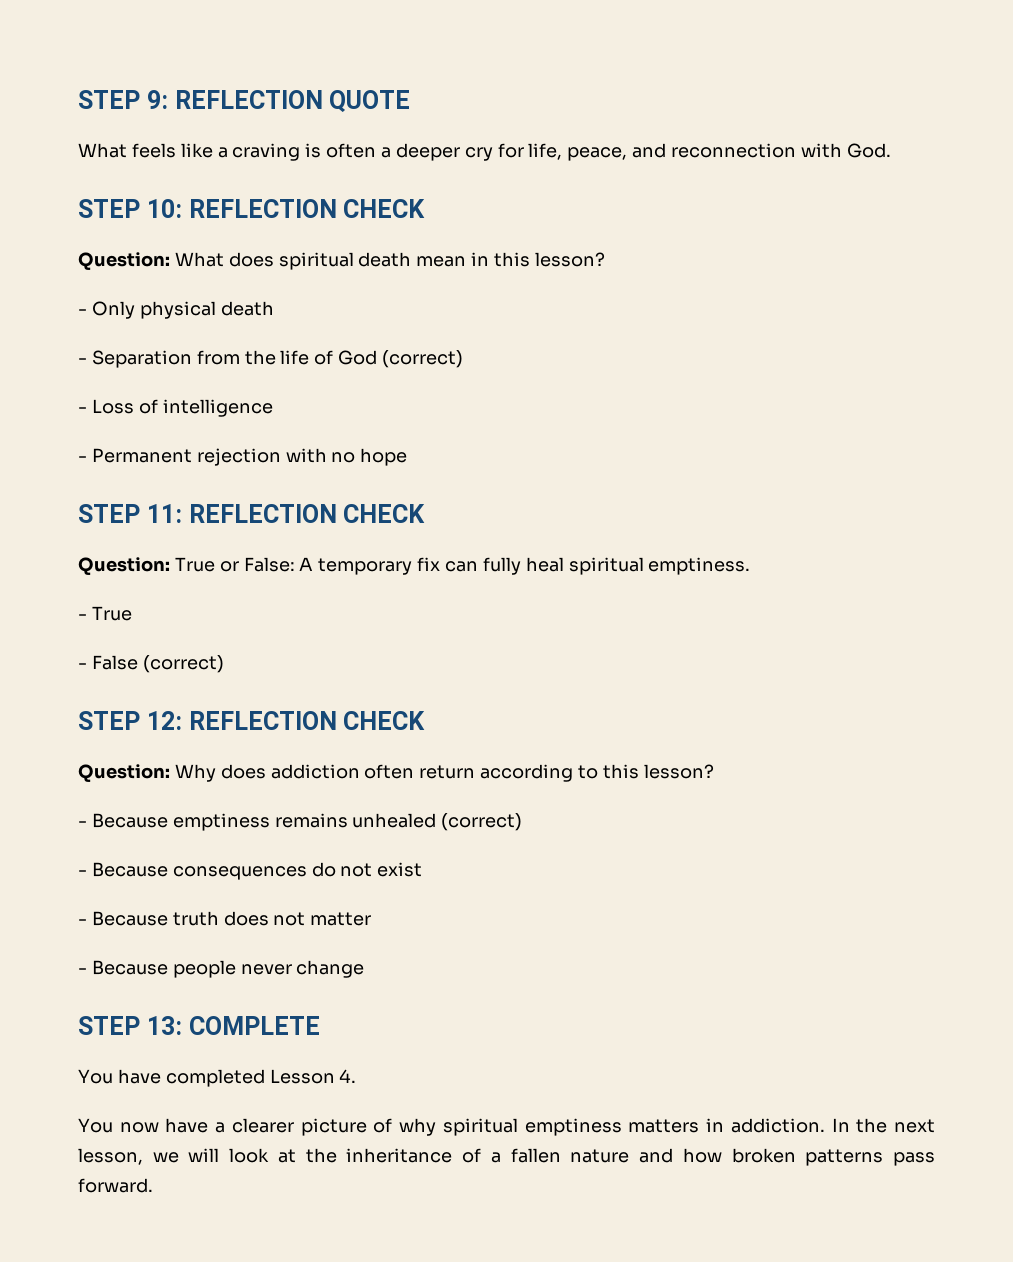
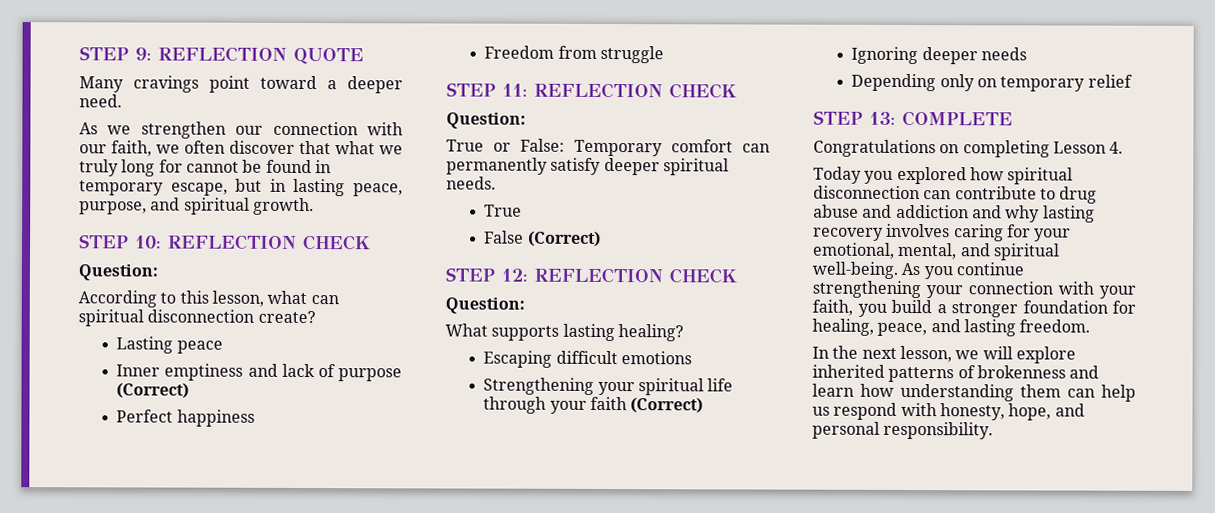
[78,143,891,161] What feels like a craving is often a deeper cry for life, peace, and reconnection with God. -> [79,75,403,94] [79,94,122,108] [79,121,404,139] [79,140,403,157] [79,159,331,177] [79,178,403,197] [79,197,314,216] Many cravings point toward a deeper need. // As we strengthen our connection with our faith, we often discover that what we truly long for cannot be found in temporary escape, but in lasting peace, purpose, and spiritual growth.
[174,252,605,270] [78,301,274,319] [78,350,464,368] [78,399,273,417] [78,448,408,466] What does spiritual death mean in this lesson? // - Only physical death // - Separation from the life of God (correct) // - Loss of intelligence // - Permanent rejection with no hope -> [78,290,339,308] [78,309,316,327] [116,336,223,354] [116,363,403,382] [116,382,190,399] [116,409,255,427] [484,45,664,64] // According to this lesson, what can spiritual disconnection create? // Lasting peace // Inner emptiness and lack of purpose (Correct) // Perfect happiness // Freedom from struggle
(170, 566) none -> (526, 120) //
[299,557,751,575] [78,606,132,621] [78,655,224,673] A temporary fix can fully heal spiritual emptiness. // - True // - False (correct) -> [574,139,770,157] [446,157,729,176] [446,176,496,190] [484,204,523,217] [484,230,601,247] Temporary comfort can permanently satisfy deeper spiritual needs. // True // False (Correct)
[174,764,714,782] [78,813,523,831] [78,862,423,880] [78,911,372,926] [78,960,365,978] Why does addiction often return according to this lesson? // - Because emptiness remains unhealed (correct) // - Because consequences do not exist // - Because truth does not matter // - Because people never change -> [445,323,684,342] [483,350,692,368] [483,377,734,396] [483,396,704,414] [851,46,1027,65] [851,73,1133,92] // What supports lasting healing? // Escaping difficult emotions // Strengthening your spiritual life through your faith (Correct) // Ignoring deeper needs // Depending only on temporary relief
[78,1069,265,1087] You have completed -> [813,139,1050,158] Congratulations on completing
[78,1118,825,1136] You now have a clearer picture of why spiritual emptiness matters in addiction. -> [813,166,1074,185] [813,185,1098,204] [813,204,1095,223] [813,223,1072,242] [812,242,1060,261] [812,261,1024,280] [812,280,1136,299] [812,299,1136,318] [812,318,1091,337] Today you explored how spiritual disconnection can contribute to drug abuse and addiction and why lasting recovery involves caring for your emotional, mental, and spiritual well-being. As you continue strengthening your connection with your faith, you build a stronger foundation for healing, peace, and lasting freedom. //
[229,1148,936,1166] [78,1178,153,1193] look at the inheritance of a fallen nature and how broken patterns pass forward. -> [1015,346,1076,364] [812,364,1100,383] [812,383,1136,402] [812,402,1085,421] [812,421,994,440] explore inherited patterns of brokenness and learn how understanding them can help us respond with honesty, hope, and personal responsibility.

